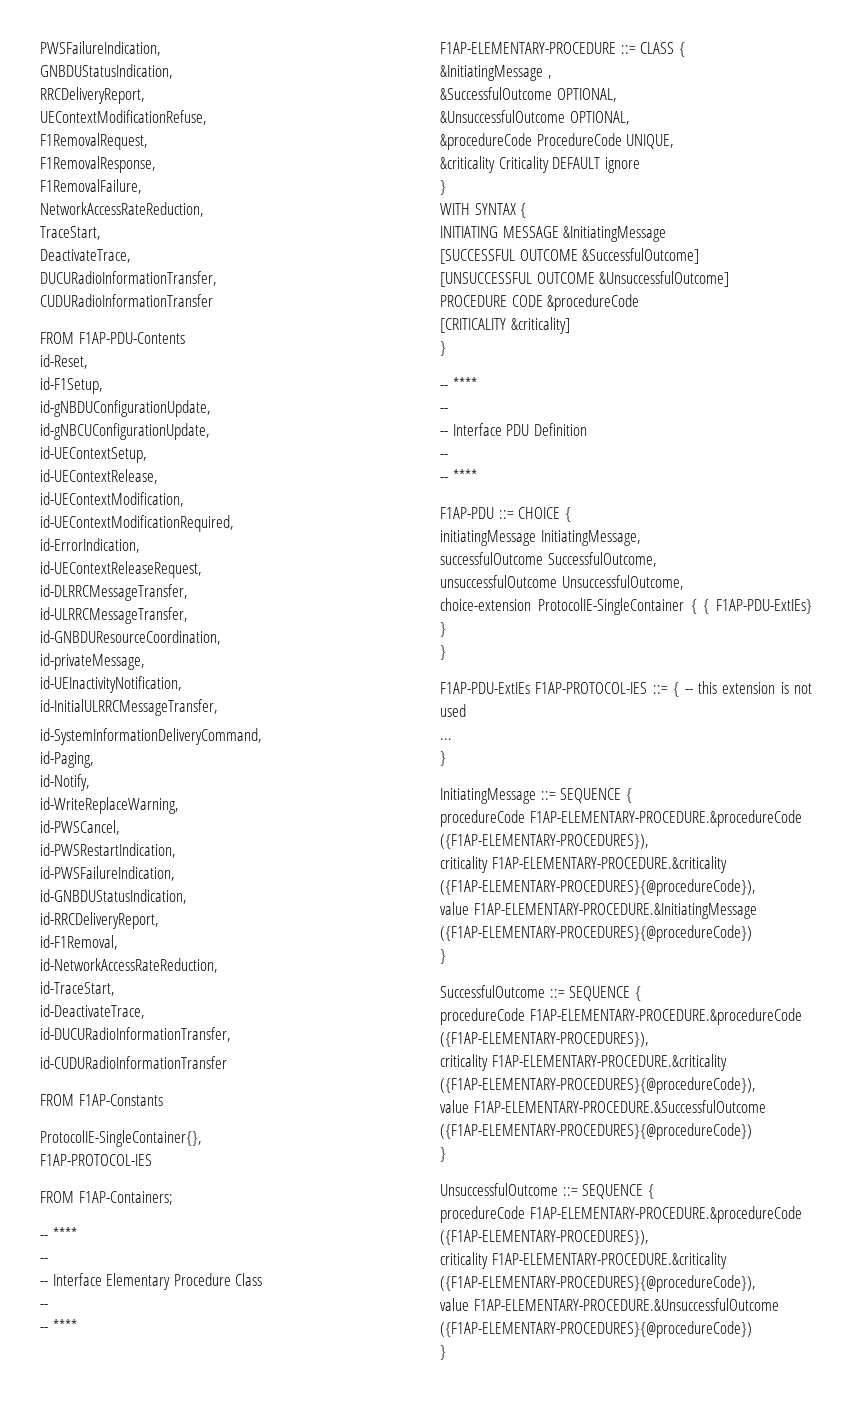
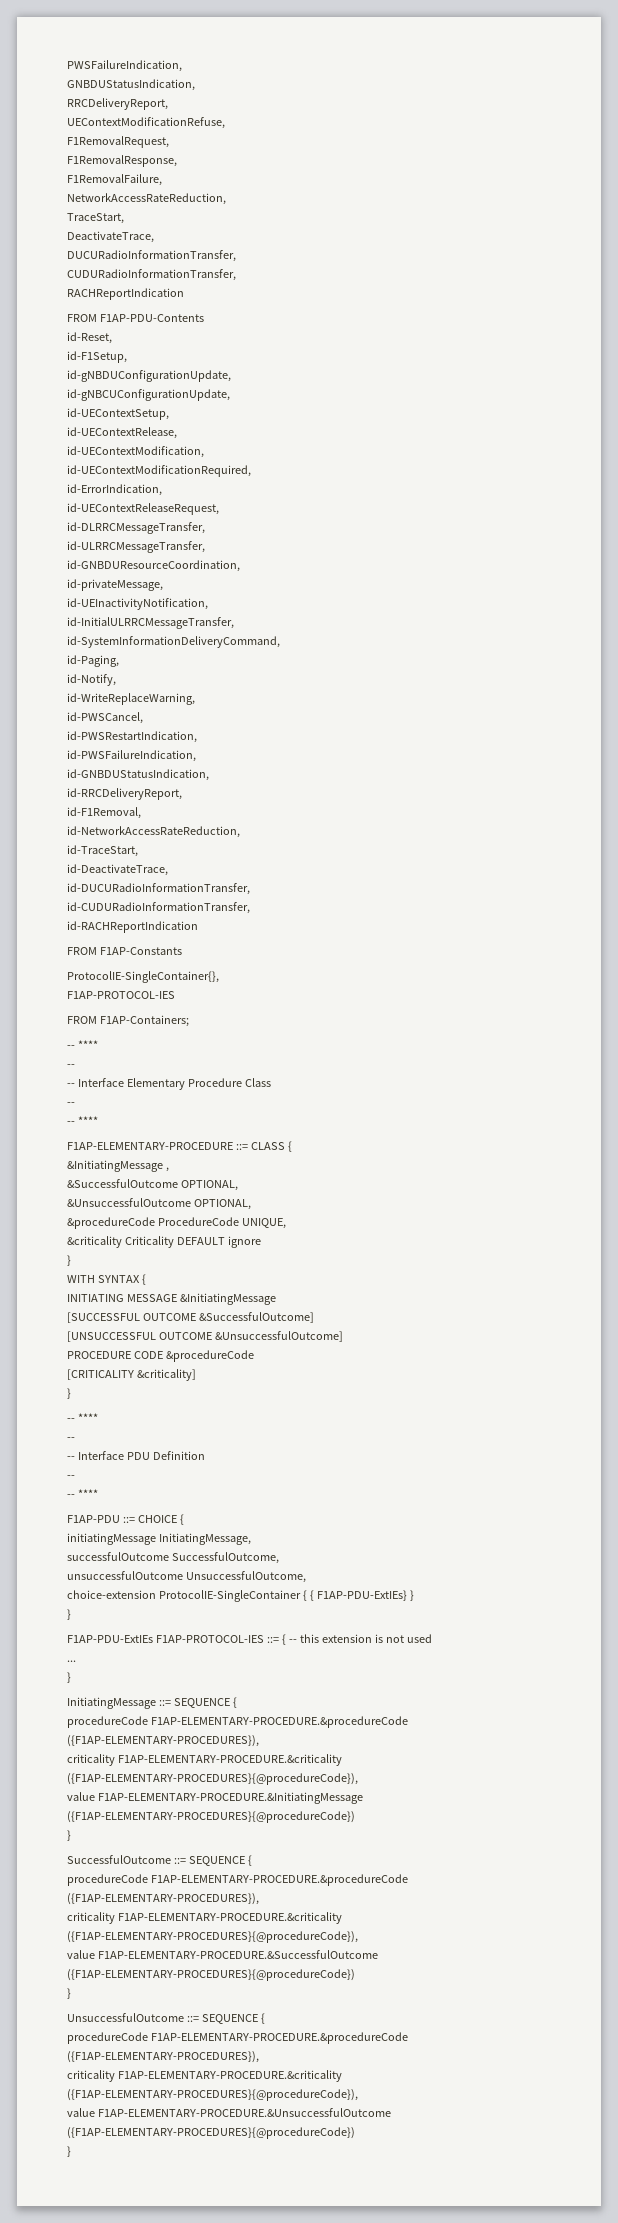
[40,294,213,307] CUDURadioInformationTransfer -> [67,269,236,281] [67,288,184,300] CUDURadioInformationTransfer, // RACHReportIndication
[40,1056,227,1069] id-CUDURadioInformationTransfer -> [67,902,250,914] [67,921,198,933] id-CUDURadioInformationTransfer, // id-RACHReportIndication

